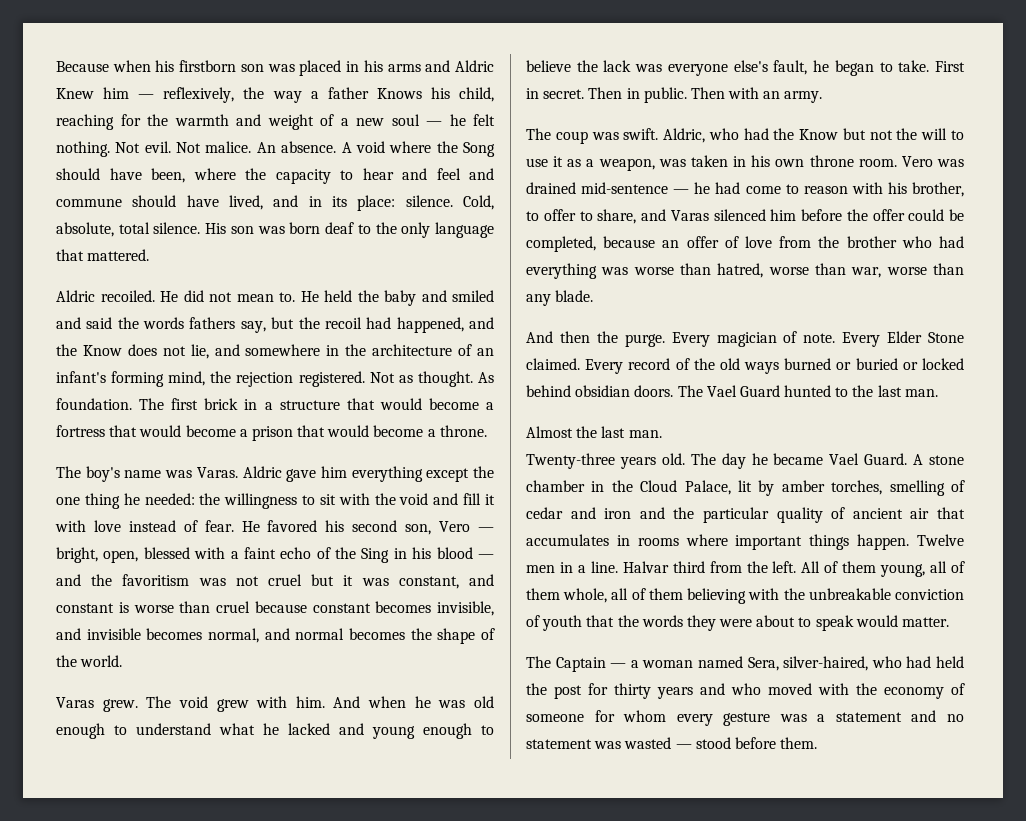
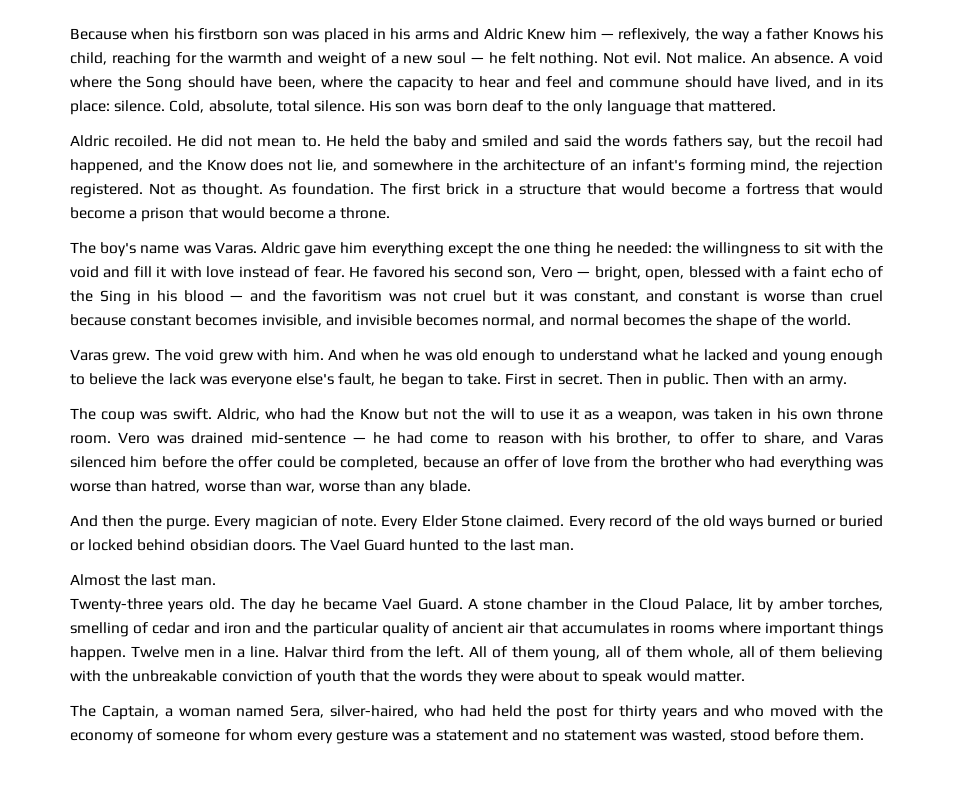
[555,657,627,672] Captain — -> [101,705,159,720] Captain,
[624,737,692,749] wasted — -> [671,729,726,742] wasted,

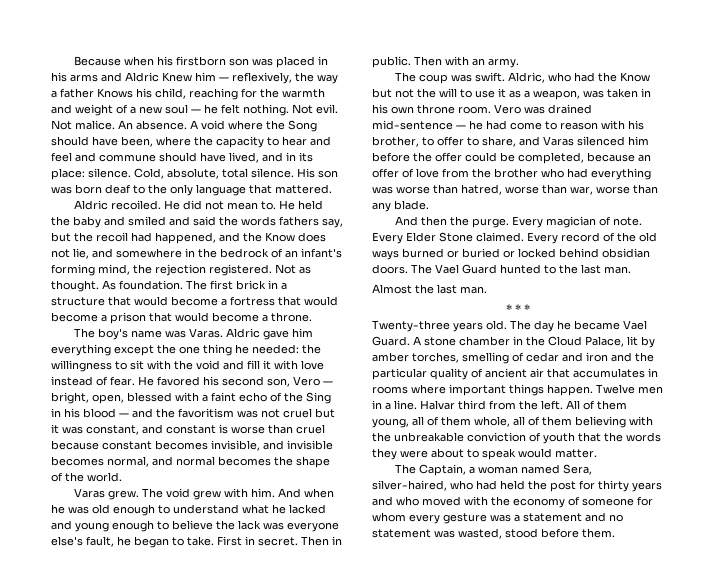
[503,159,586,171] architecture -> [220,248,269,258] bedrock
(216, 581) none -> [506,304,530,313] // * * *

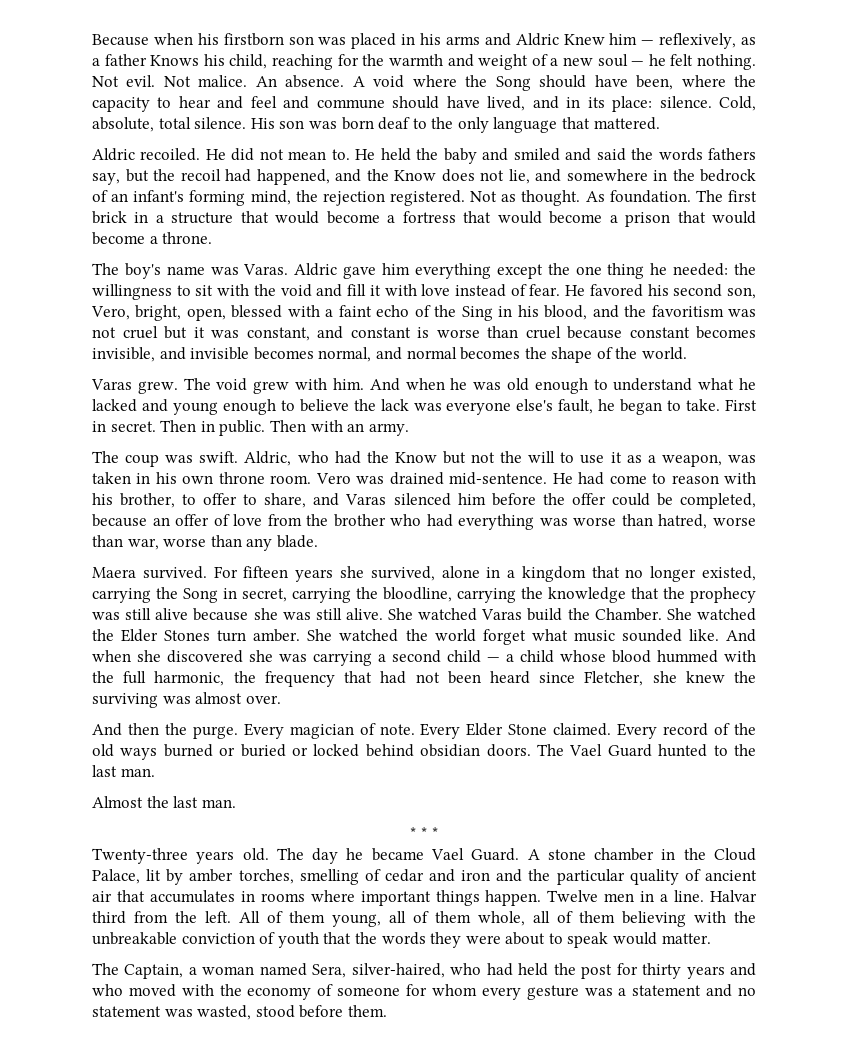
[295,72,338,84] the way -> [741,37,756,45] as
[293,376,333,386] Vero — -> [91,306,130,320] Vero,
[83,408,129,418] blood — -> [544,305,588,320] blood,
[372,120,483,130] mid-sentence — he -> [449,472,573,485] mid-sentence. He
(429, 205) none -> [92,566,757,582] [92,587,756,603] [92,608,756,621] [92,629,756,645] [92,650,756,666] [92,671,756,687] [92,692,281,708] // Maera survived. For fifteen years she survived, alone in a kingdom that no longer existed, carrying the Song in secret, carrying the bloodline, carrying the knowledge that the prophecy was still alive because she was still alive. She watched Varas build the Chamber. She watched the Elder Stones turn amber. She watched the world forget what music sounded like. And when she discovered she was carrying a second child — a child whose blood hummed with the full harmonic, the frequency that had not been heard since Fletcher, she knew the surviving was almost over.

